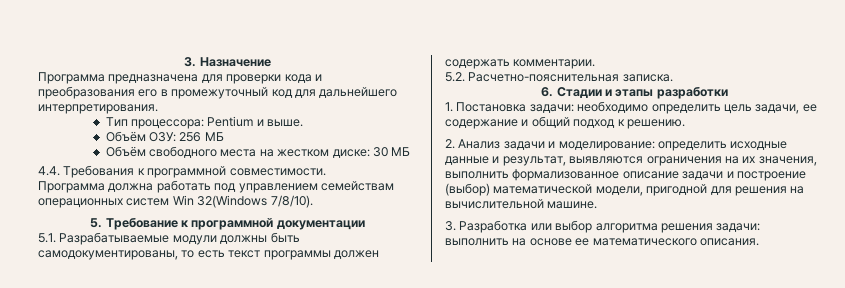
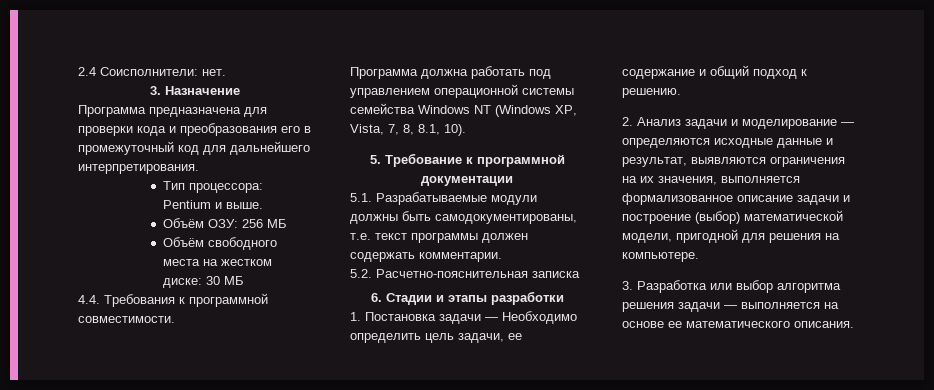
(184, 62) none -> [78,67,226,76] 2.4 Соисполнители: нет. //
[320,181,394,191] [38,195,313,208] семействам операционных систем Win 32(Windows 7/8/10). -> [434,84,574,98] [350,103,577,117] [350,124,466,136] операционной системы семейства Windows NT (Windows XP, Vista, 7, 8, 8.1, 10).
[181,250,225,258] то есть -> [350,233,371,240] т.е.
[622,74,673,82] записка. -> [532,271,580,278] записка
[529,101,649,113] задачи: необходимо -> [439,311,577,324] задачи — Необходимо
[558,141,727,151] моделирование: определить -> [742,119,854,129] [622,138,710,148] моделирование — определяются
[445,171,509,179] выполнить -> [721,176,800,183] выполняется
[445,199,598,209] вычислительной машине. -> [622,252,699,262] компьютере.
[716,223,761,232] [445,238,509,246] задачи: выполнить -> [678,302,820,312] задачи — выполняется

